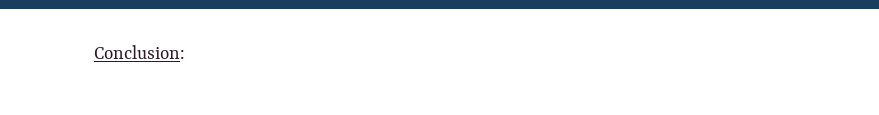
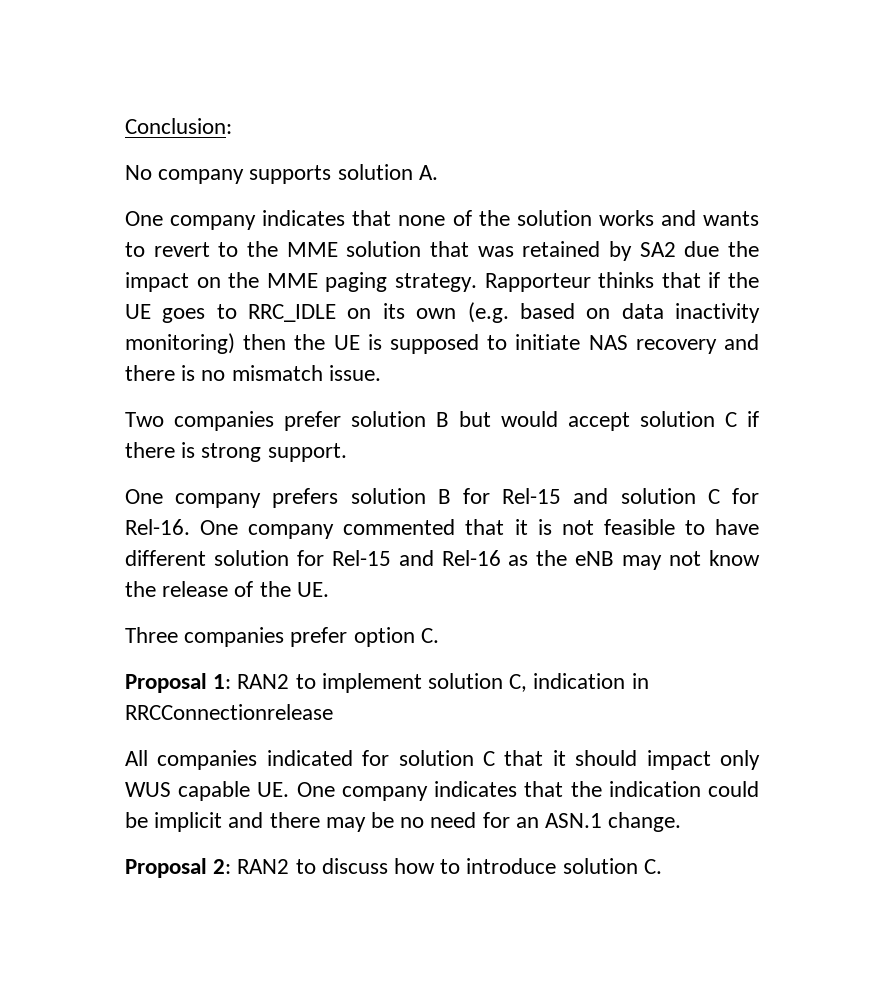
(185, 52) none -> [125,164,438,184] [125,210,760,230] [125,241,759,261] [125,272,760,292] [125,302,761,323] [125,333,759,354] [125,365,381,381] [125,411,759,431] [125,442,347,462] [125,488,759,508] [125,519,760,539] [125,550,760,570] [125,581,329,597] [125,627,439,647] [125,673,649,693] [125,704,333,720] [125,750,760,770] [125,781,759,801] [125,812,682,832] [125,858,662,878] // No company supports solution A. // One company indicates that none of the solution works and wants to revert to the MME solution that was retained by SA2 due the impact on the MME paging strategy. Rapporteur thinks that if the UE goes to RRC_IDLE on its own (e.g. based on data inactivity monitoring) then the UE is supposed to initiate NAS recovery and there is no mismatch issue. // Two companies prefer solution B but would accept solution C if there is strong support. // One company prefers solution B for Rel-15 and solution C for Rel-16. One company commented that it is not feasible to have different solution for Rel-15 and Rel-16 as the eNB may not know the release of the UE. // Three companies prefer option C. // Proposal 1: RAN2 to implement solution C, indication in RRCConnectionrelease // All companies indicated for solution C that it should impact only WUS capable UE. One company indicates that the indication could be implicit and there may be no need for an ASN.1 change. // Proposal 2: RAN2 to discuss how to introduce solution C.

